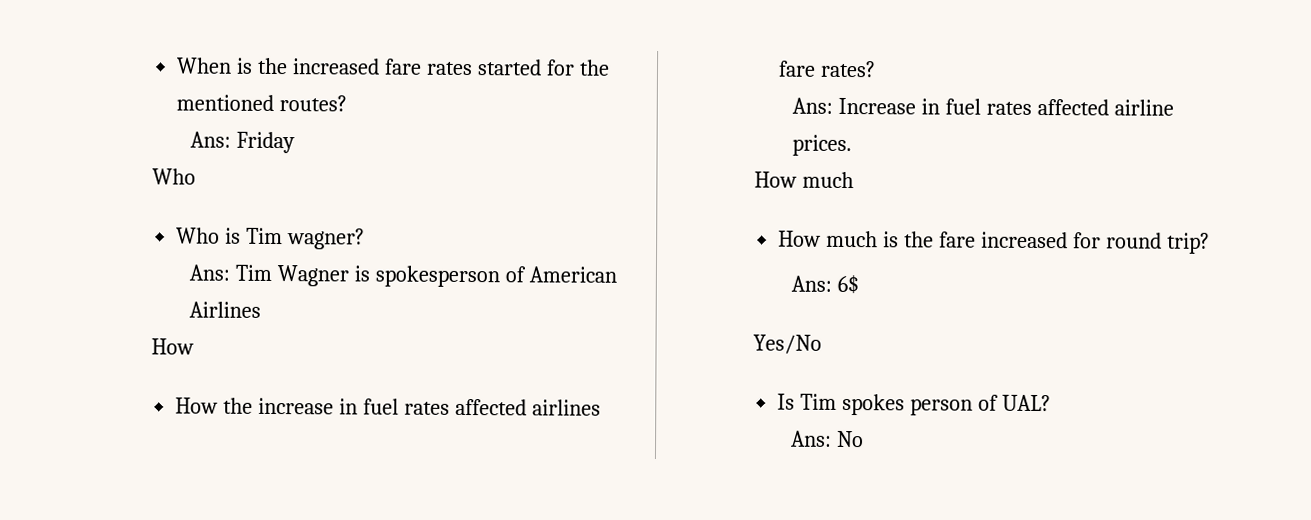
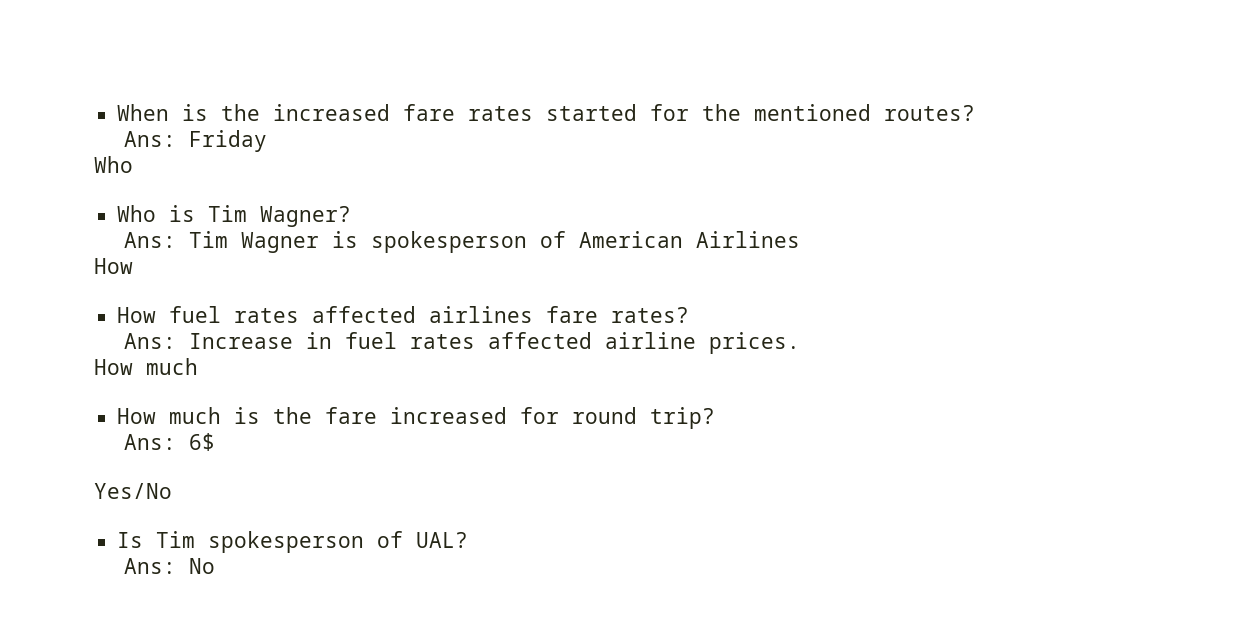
[286,228,365,250] wagner? -> [259,206,351,227] Wagner?
[223,397,358,415] the increase in -> (156, 315) none
[841,393,973,416] spokes person -> [207,531,364,553] spokesperson

